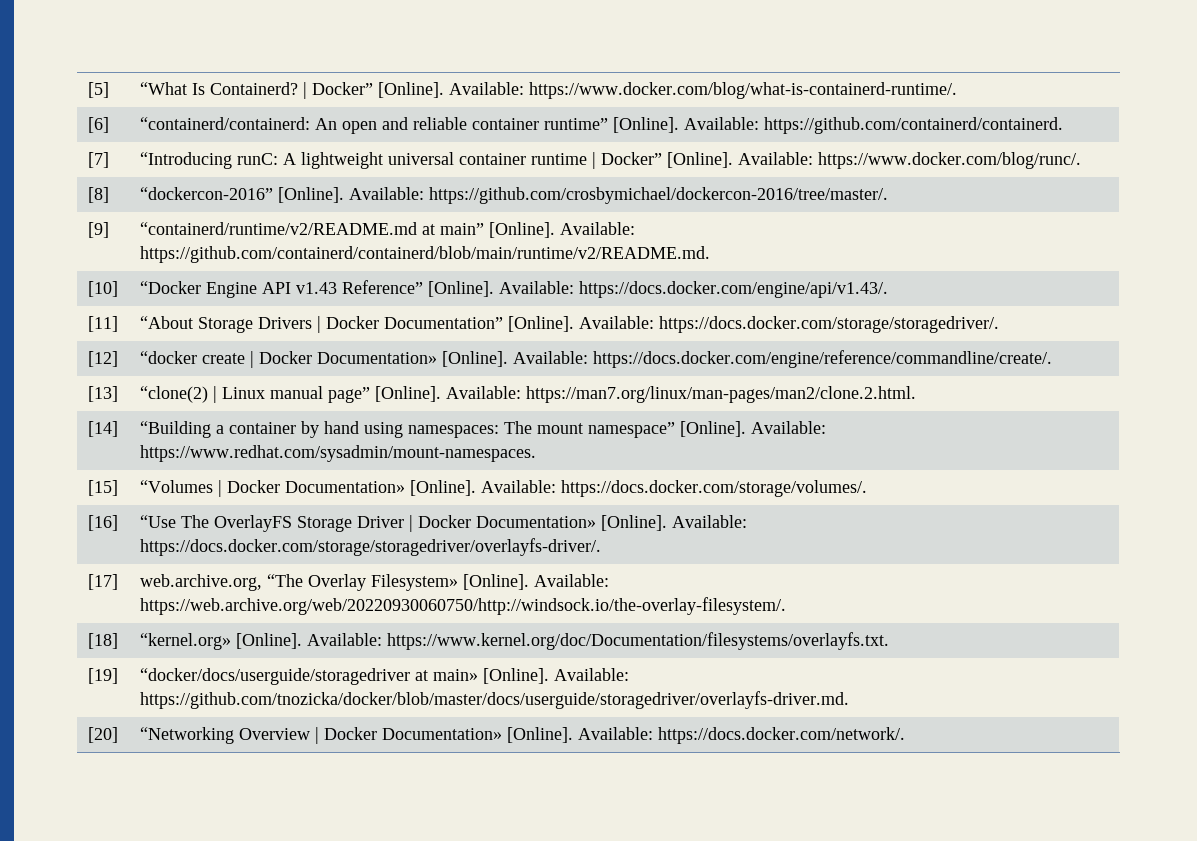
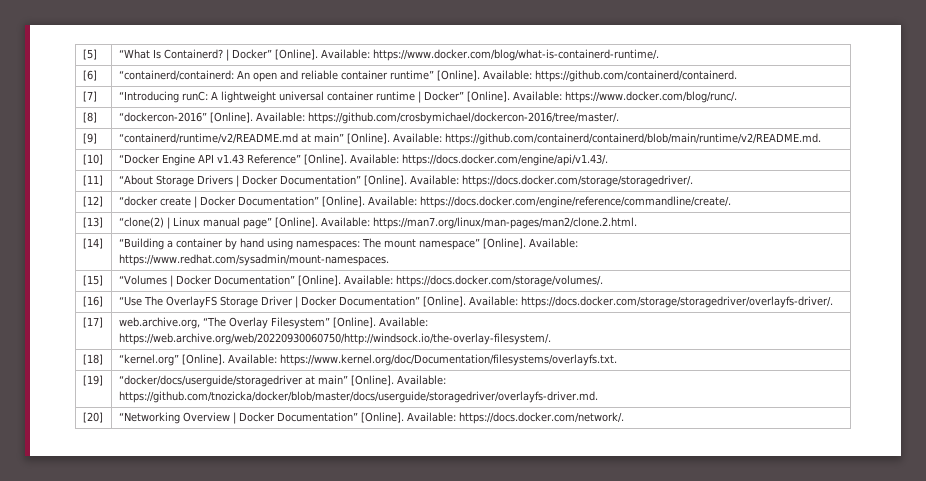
[316,352,437,364] Documentation» -> [237,196,319,206] Documentation”
[284,481,405,493] Documentation» -> [213,275,295,285] Documentation”
[475,516,596,528] Documentation» -> [338,296,420,306] Documentation”
[370,574,458,591] Filesystem» -> [270,317,330,329] Filesystem”
[139,633,231,650] “kernel.org» -> [118,354,179,366] “kernel.org”
[432,669,478,681] main» -> [317,375,348,385] main”
[381,728,502,740] Documentation» -> [276,412,358,422] Documentation”

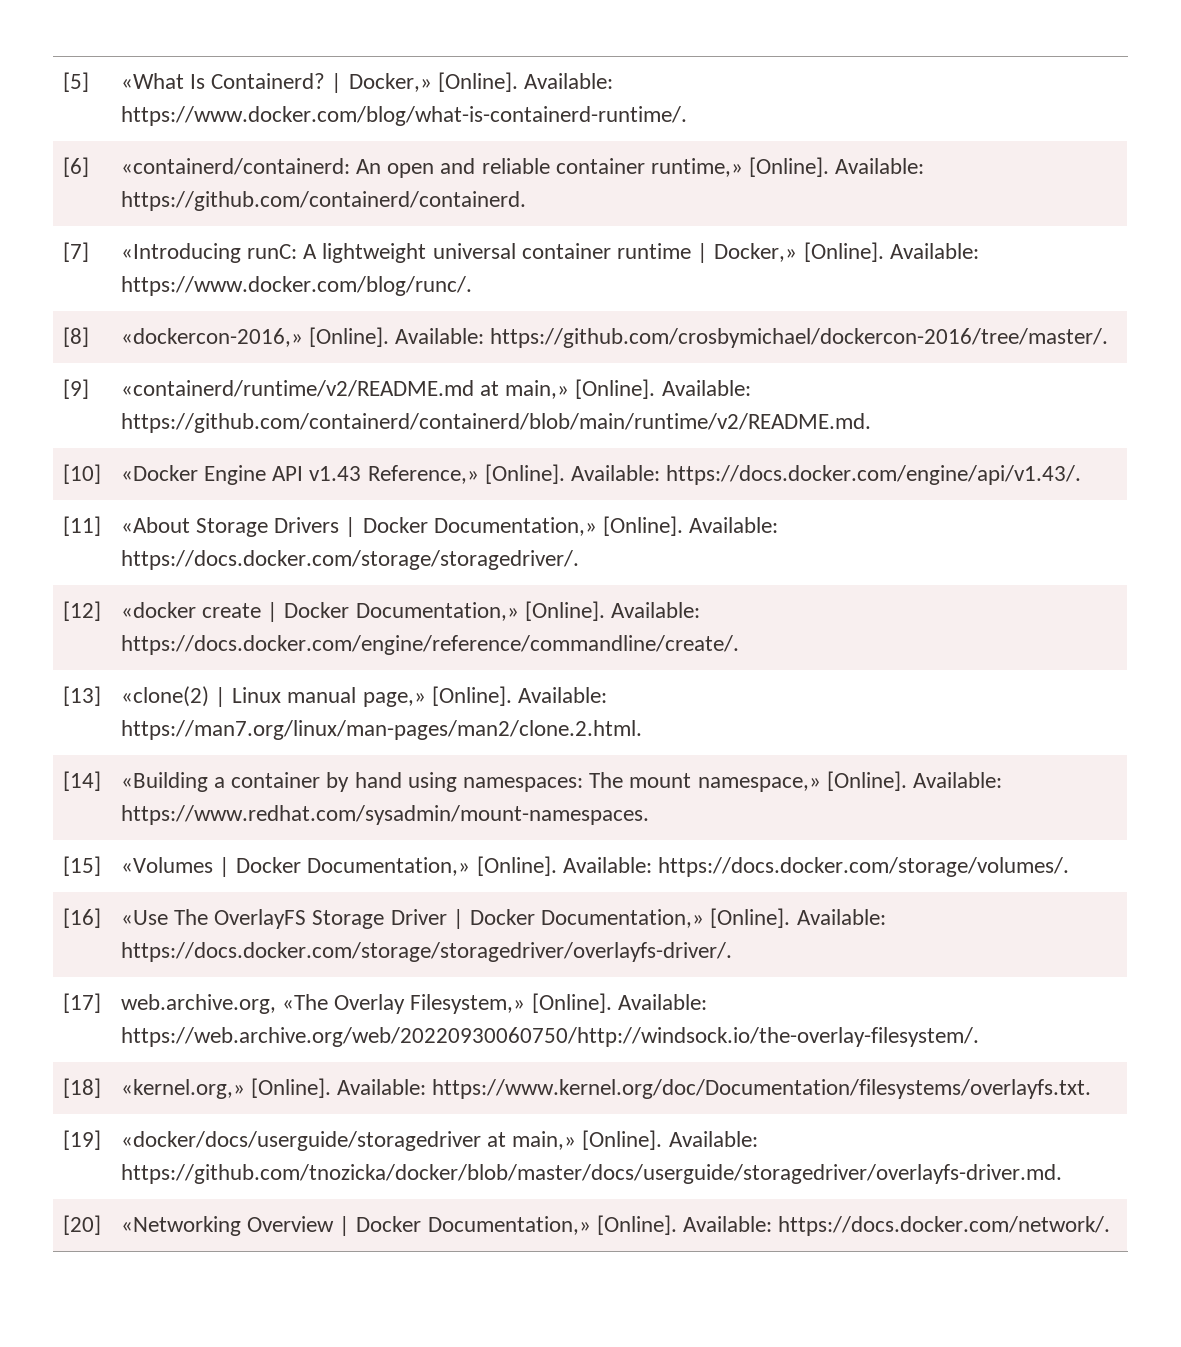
[118,49,150,59] “What -> [120,73,184,89] «What
[231,49,272,59] Docker” -> [348,73,432,92] Docker,»
[118,70,234,81] “containerd/containerd: -> [120,158,350,175] «containerd/containerd:
[389,70,434,80] runtime” -> [650,158,743,177] runtime,»
[118,91,179,103] “Introducing -> [120,243,241,263] «Introducing
[423,91,464,101] Docker” -> [714,243,798,262] Docker,»
[118,112,207,122] “dockercon-2016” -> [120,328,303,347] «dockercon-2016,»
[118,133,344,144] “containerd/runtime/v2/README.md at main” -> [120,380,570,399] «containerd/runtime/v2/README.md at main,»
[118,154,160,164] “Docker -> [120,465,198,481] «Docker
[246,154,301,164] Reference” -> [367,465,479,484] Reference,»
[118,175,153,185] “About -> [120,517,190,533] «About
[279,175,361,185] Documentation” -> [433,517,597,536] Documentation,»
[118,196,158,206] “docker -> [120,602,196,618] «docker
[237,196,319,206] Documentation” -> [355,602,519,621] Documentation,»
[118,217,164,228] “clone(2) -> [120,686,209,707] «clone(2)
[242,217,272,229] page” -> [362,692,426,707] page,»
[118,238,164,250] “Building -> [120,772,208,792] «Building
[418,238,480,250] namespace” -> [697,777,821,792] namespace,»
[118,275,295,287] “Volumes | Docker Documentation” -> [120,857,471,877] «Volumes | Docker Documentation,»
[118,296,142,306] “Use -> [120,910,168,925] «Use
[338,296,420,306] Documentation” -> [541,909,705,928] Documentation,»
[202,317,330,329] “The Overlay Filesystem” -> [281,994,526,1014] «The Overlay Filesystem,»
[118,354,179,366] “kernel.org” -> [120,1079,245,1099] «kernel.org,»
[118,375,348,387] “docker/docs/userguide/storagedriver at main” -> [120,1131,577,1151] «docker/docs/userguide/storagedriver at main,»
[118,412,180,424] “Networking -> [120,1216,241,1236] «Networking
[276,412,358,422] Documentation” -> [427,1216,591,1235] Documentation,»

